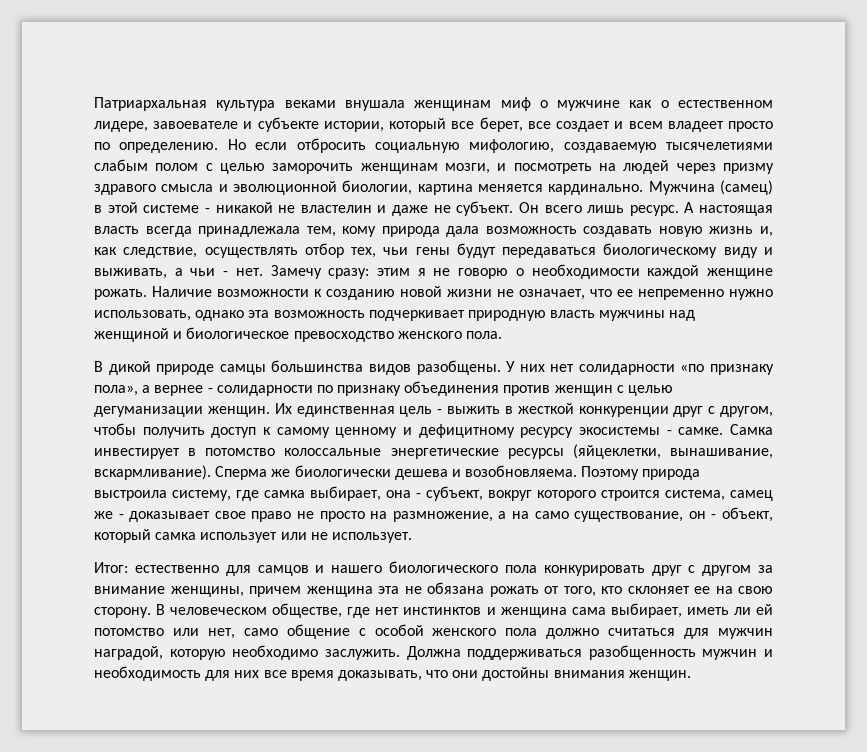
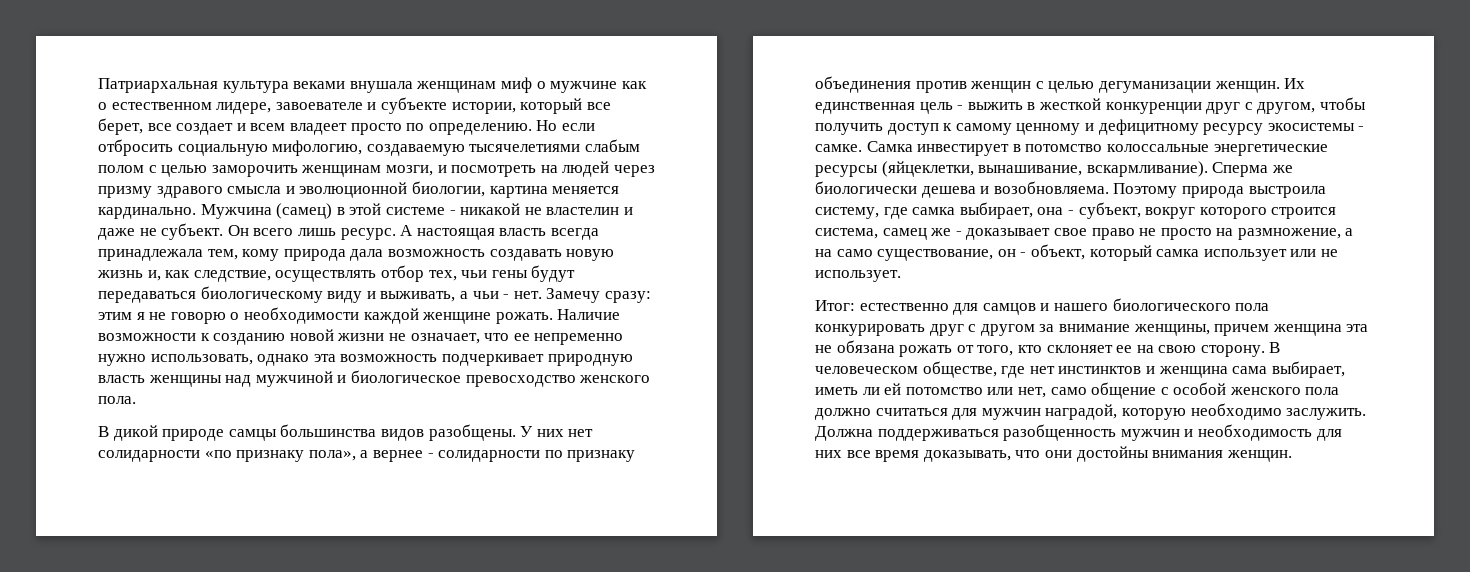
[599,310,696,321] [94,328,169,342] мужчины над женщиной -> [148,371,333,387] женщины над мужчиной

